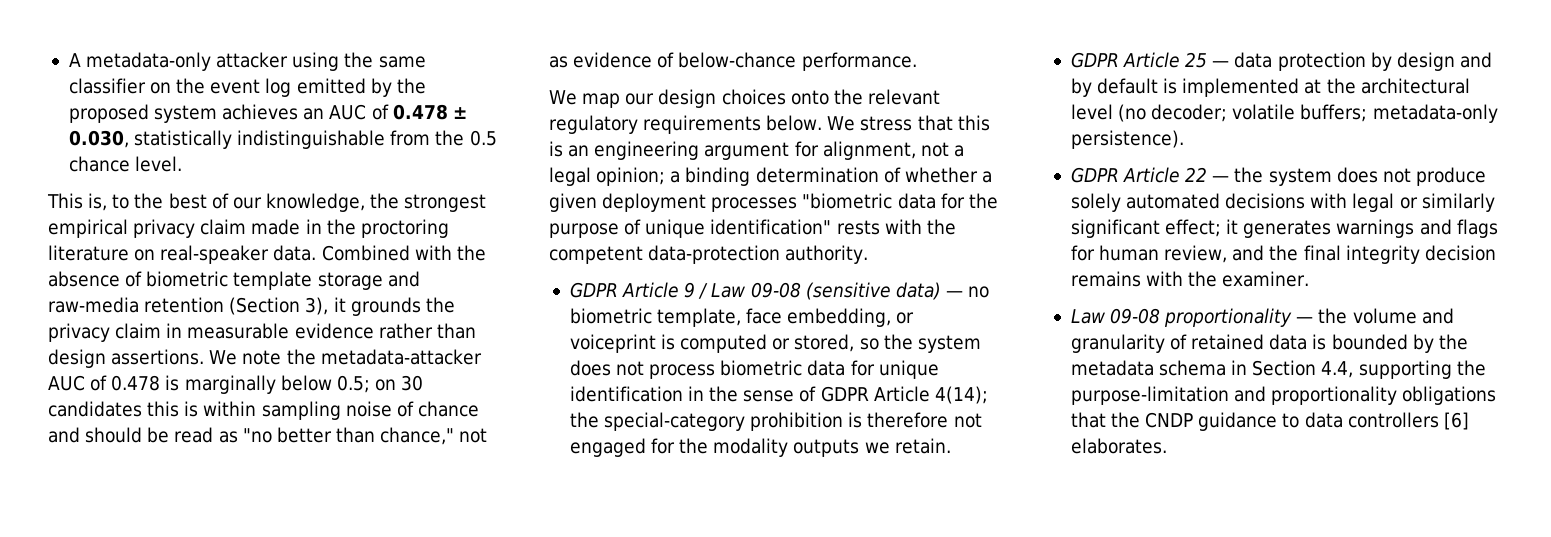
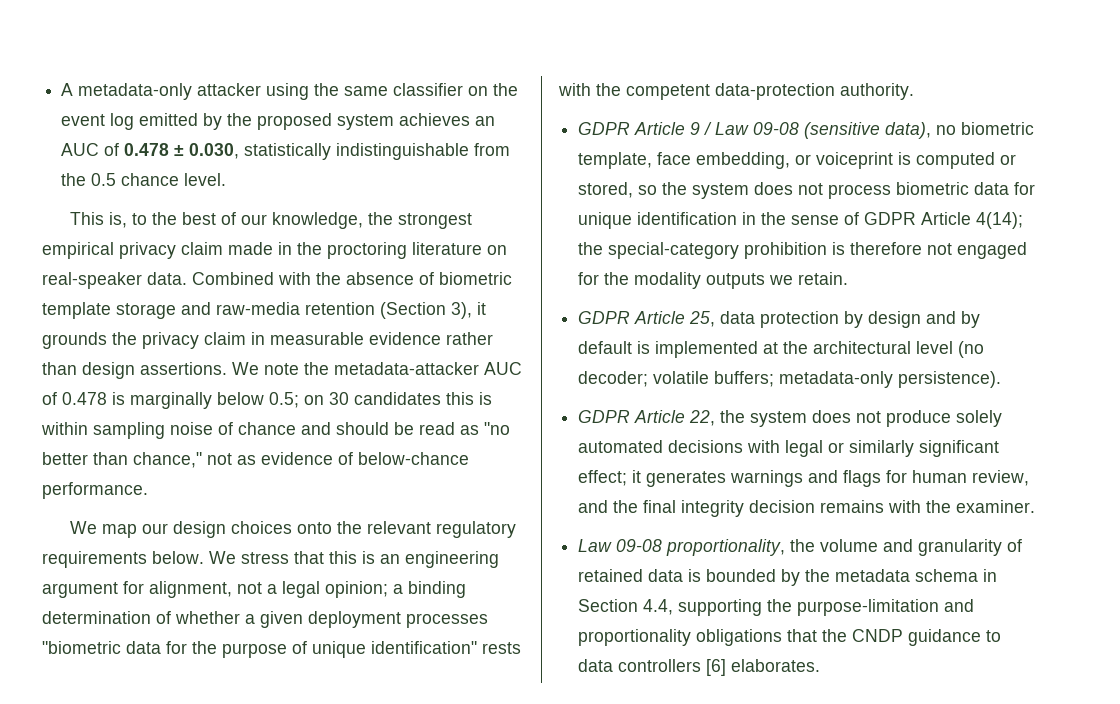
[895,282,963,300] data) — -> [885,122,932,139] data),
[1185,52,1230,68] 25 — -> [689,311,716,327] 25,
[1185,167,1230,182] 22 — -> [689,410,716,426] 22,
[1164,308,1314,327] proportionality — -> [666,539,786,556] proportionality,

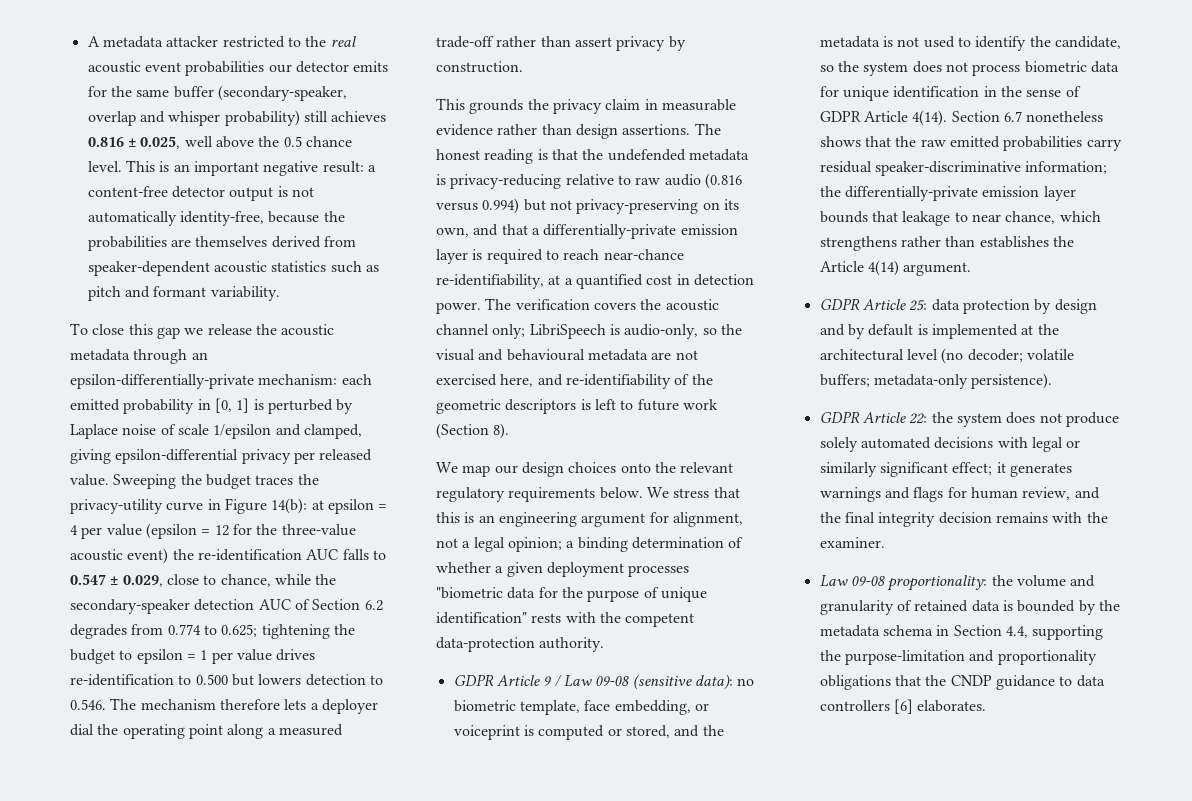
[78,83,519,100] [61,113,496,130] [61,143,511,160] [61,173,227,186] [69,212,472,229] [42,242,507,259] [42,272,512,289] [42,302,486,319] metadata-only attacker using the same classifier on the event log emitted by the proposed system achieves an AUC of 0.478 ± 0.030, statistically indistinguishable from the 0.5 chance level. // This is, to the best of our knowledge, the strongest empirical privacy claim made in the proctoring literature on real-speaker data. Combined with the absence of biometric template storage and raw-media retention (Section 3), it -> [102,36,356,48] [87,61,389,76] [87,85,347,101] [87,110,387,126] [87,136,352,149] [87,160,376,176] [87,186,314,201] [87,211,345,226] [87,236,356,251] [87,261,379,276] [87,286,280,301] [70,323,335,339] [70,349,208,364] [70,374,372,389] [70,398,354,414] [70,424,362,439] [70,449,373,464] [70,474,319,489] [70,498,388,514] [70,523,356,539] [70,548,386,564] [70,574,337,587] [70,599,383,614] [70,624,355,639] [70,649,316,664] [70,674,383,686] [70,698,378,714] [70,724,343,739] [436,36,686,51] [436,61,523,73] [436,98,465,110] metadata attacker restricted to the real acoustic event probabilities our detector emits for the same buffer (secondary-speaker, overlap and whisper probability) still achieves 0.816 ± 0.025, well above the 0.5 chance level. This is an important negative result: a content-free detector output is not automatically identity-free, because the probabilities are themselves derived from speaker-dependent acoustic statistics such as pitch and formant variability. // To close this gap we release the acoustic metadata through an epsilon-differentially-private mechanism: each emitted probability in [0, 1] is perturbed by Laplace noise of scale 1/epsilon and clamped, giving epsilon-differential privacy per released value. Sweeping the budget traces the privacy-utility curve in Figure 14(b): at epsilon = 4 per value (epsilon = 12 for the three-value acoustic event) the re-identification AUC falls to 0.547 ± 0.029, close to chance, while the secondary-speaker detection AUC of Section 6.2 degrades from 0.774 to 0.625; tightening the budget to epsilon = 1 per value drives re-identification to 0.500 but lowers detection to 0.546. The mechanism therefore lets a deployer dial the operating point along a measured trade-off rather than assert privacy by construction. // This
[232,362,522,375] [42,392,492,409] [41,422,510,439] [42,452,469,468] [42,482,148,499] We note the metadata-attacker AUC of 0.478 is marginally below 0.5; on 30 candidates this is within sampling noise of chance and should be read as "no better than chance," not as evidence of below-chance performance. -> [694,123,721,135] [436,149,749,164] [436,173,742,189] [436,198,739,214] [436,224,738,239] [436,249,684,264] [436,274,754,289] [436,298,719,314] [436,324,742,339] [436,349,698,361] [436,374,713,389] [436,399,718,414] [436,423,510,439] The honest reading is that the undefended metadata is privacy-reducing relative to raw audio (0.816 versus 0.994) but not privacy-preserving on its own, and that a differentially-private emission layer is required to reach near-chance re-identifiability, at a quantified cost in detection power. The verification covers the acoustic channel only; LibriSpeech is audio-only, so the visual and behavioural metadata are not exercised here, and re-identifiability of the geometric descriptors is left to future work (Section 8).
[885,122,932,139] data), -> [694,674,733,690] data):
(634, 190) none -> [674,725,724,737] [819,36,1121,51] and the metadata is not used to identify the candidate,
[976,212,1024,229] [578,242,1028,259] [578,272,849,289] [578,311,716,327] 4(14); the special-category prohibition is therefore not engaged for the modality outputs we retain. // GDPR Article 25, -> [912,110,1104,126] [819,136,1122,151] [819,161,1108,176] [819,186,1076,201] [819,211,1101,226] [819,236,1074,251] [819,260,972,276] [819,298,928,311] 4(14). Section 6.7 nonetheless shows that the raw emitted probabilities carry residual speaker-discriminative information; the differentially-private emission layer bounds that leakage to near chance, which strengthens rather than establishes the Article 4(14) argument. // GDPR Article 25:
[689,410,716,426] 22, -> [909,413,928,424] 22:
[666,539,786,556] proportionality, -> [887,575,988,591] proportionality:

